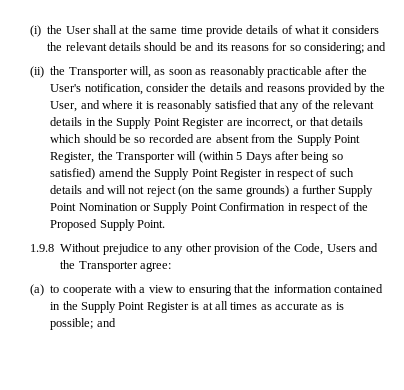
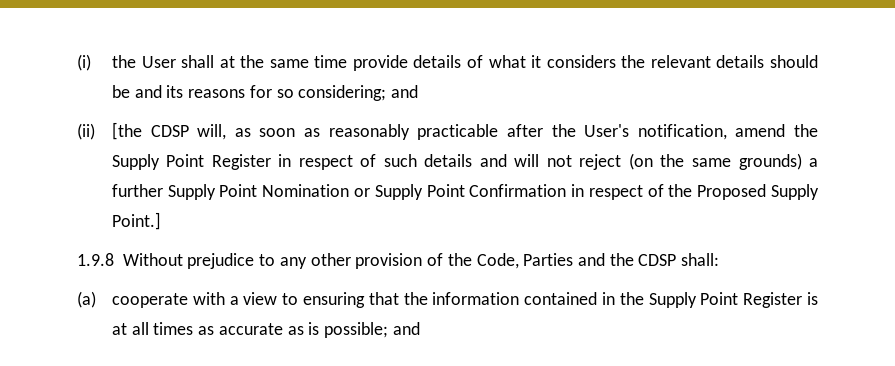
[50,66,128,78] the Transporter -> [111,122,189,140] [the CDSP
[146,83,385,95] [50,100,375,112] [50,117,363,129] [50,134,360,146] [50,151,343,163] [50,168,96,180] consider the details and reasons provided by the User, and where it is reasonably satisfied that any of the relevant details in the Supply Point Register are incorrect, or that details which should be so recorded are absent from the Supply Point Register, the Transporter will (within 5 Days after being so satisfied) -> (727, 132) none
[137,220,165,228] Point. -> [111,212,161,230] Point.]
[326,244,356,252] Users -> [523,253,574,266] Parties
[78,261,171,272] Transporter agree: -> [638,253,720,266] CDSP shall:
[50,285,60,293] to -> (96, 299) none

